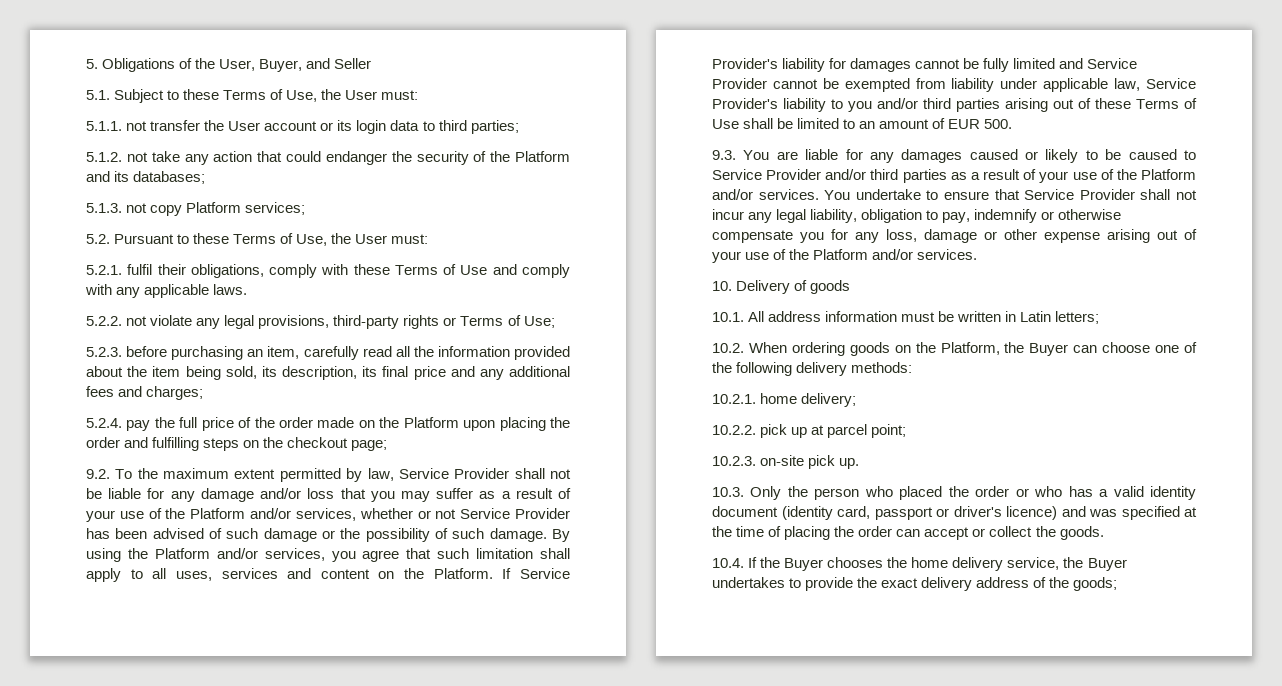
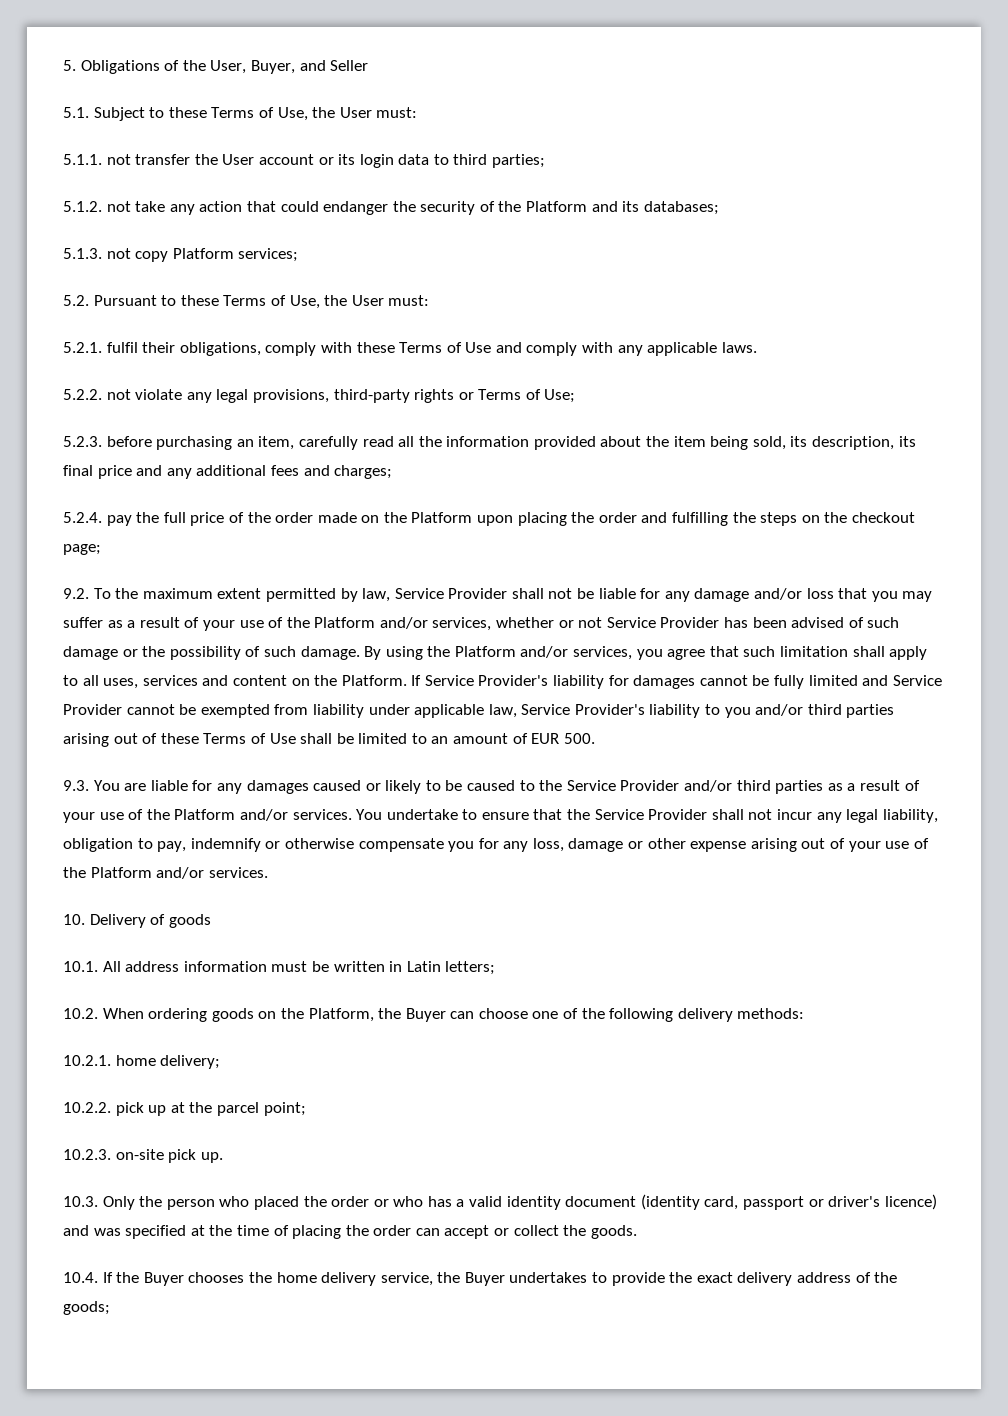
(200, 444) none -> [732,512,756,523] the
(1196, 155) none -> [539,780,563,791] the
(1020, 194) none -> [567,809,591,820] the
(825, 430) none -> [189,1102,213,1113] the

